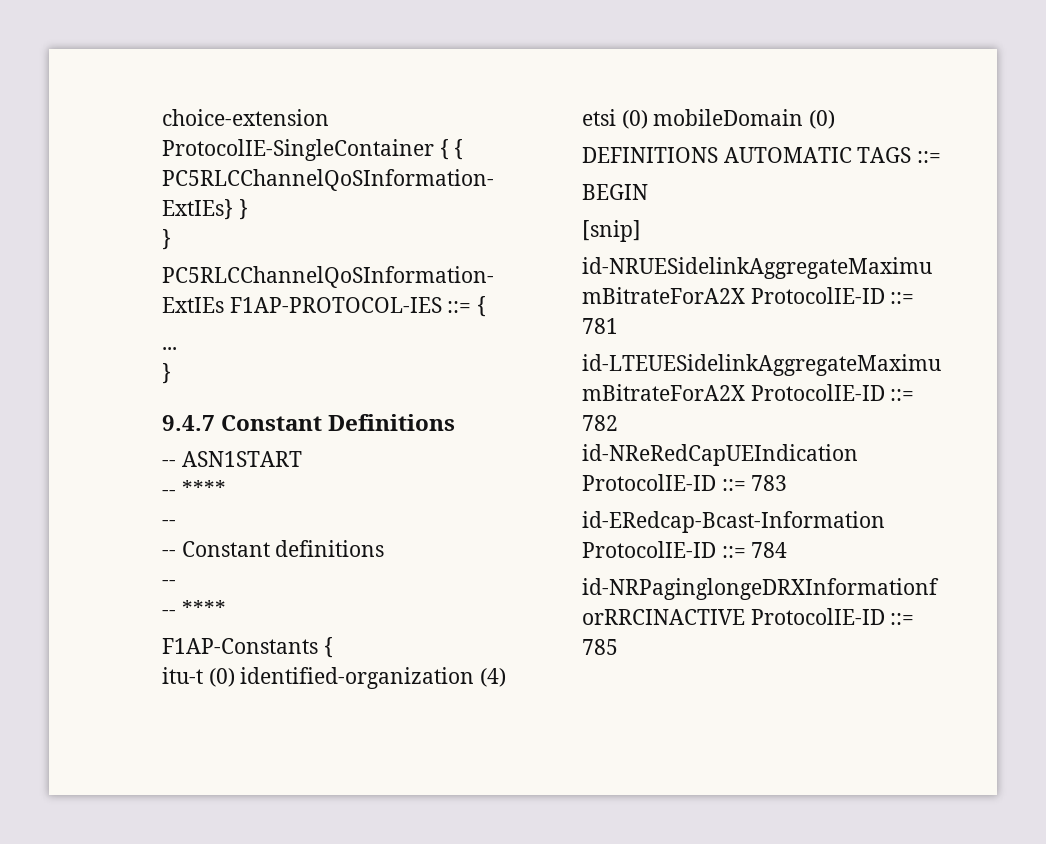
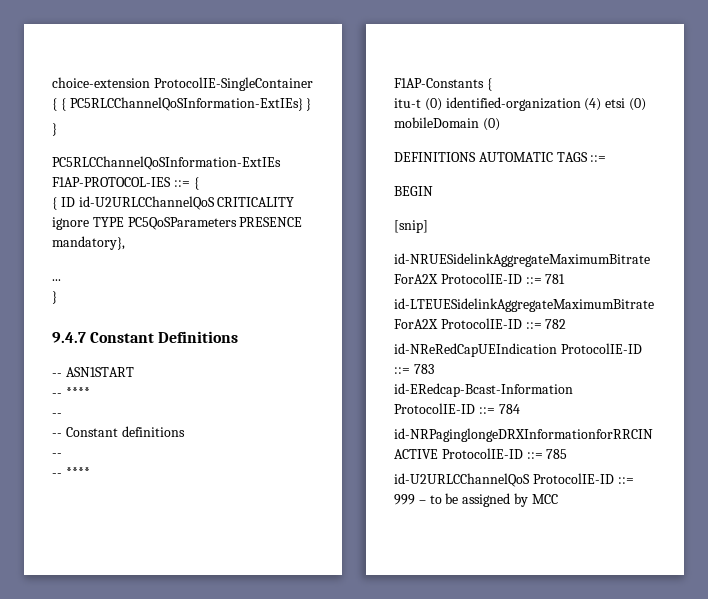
(487, 306) none -> [52,196,295,210] [52,217,303,230] [52,236,125,250] // { ID id-U2URLCChannelQoS CRITICALITY ignore TYPE PC5QoSParameters PRESENCE mandatory},
(618, 647) none -> [394,473,634,487] [394,493,558,507] // id-U2URLCChannelQoS ProtocolIE-ID ::= 999 – to be assigned by MCC

